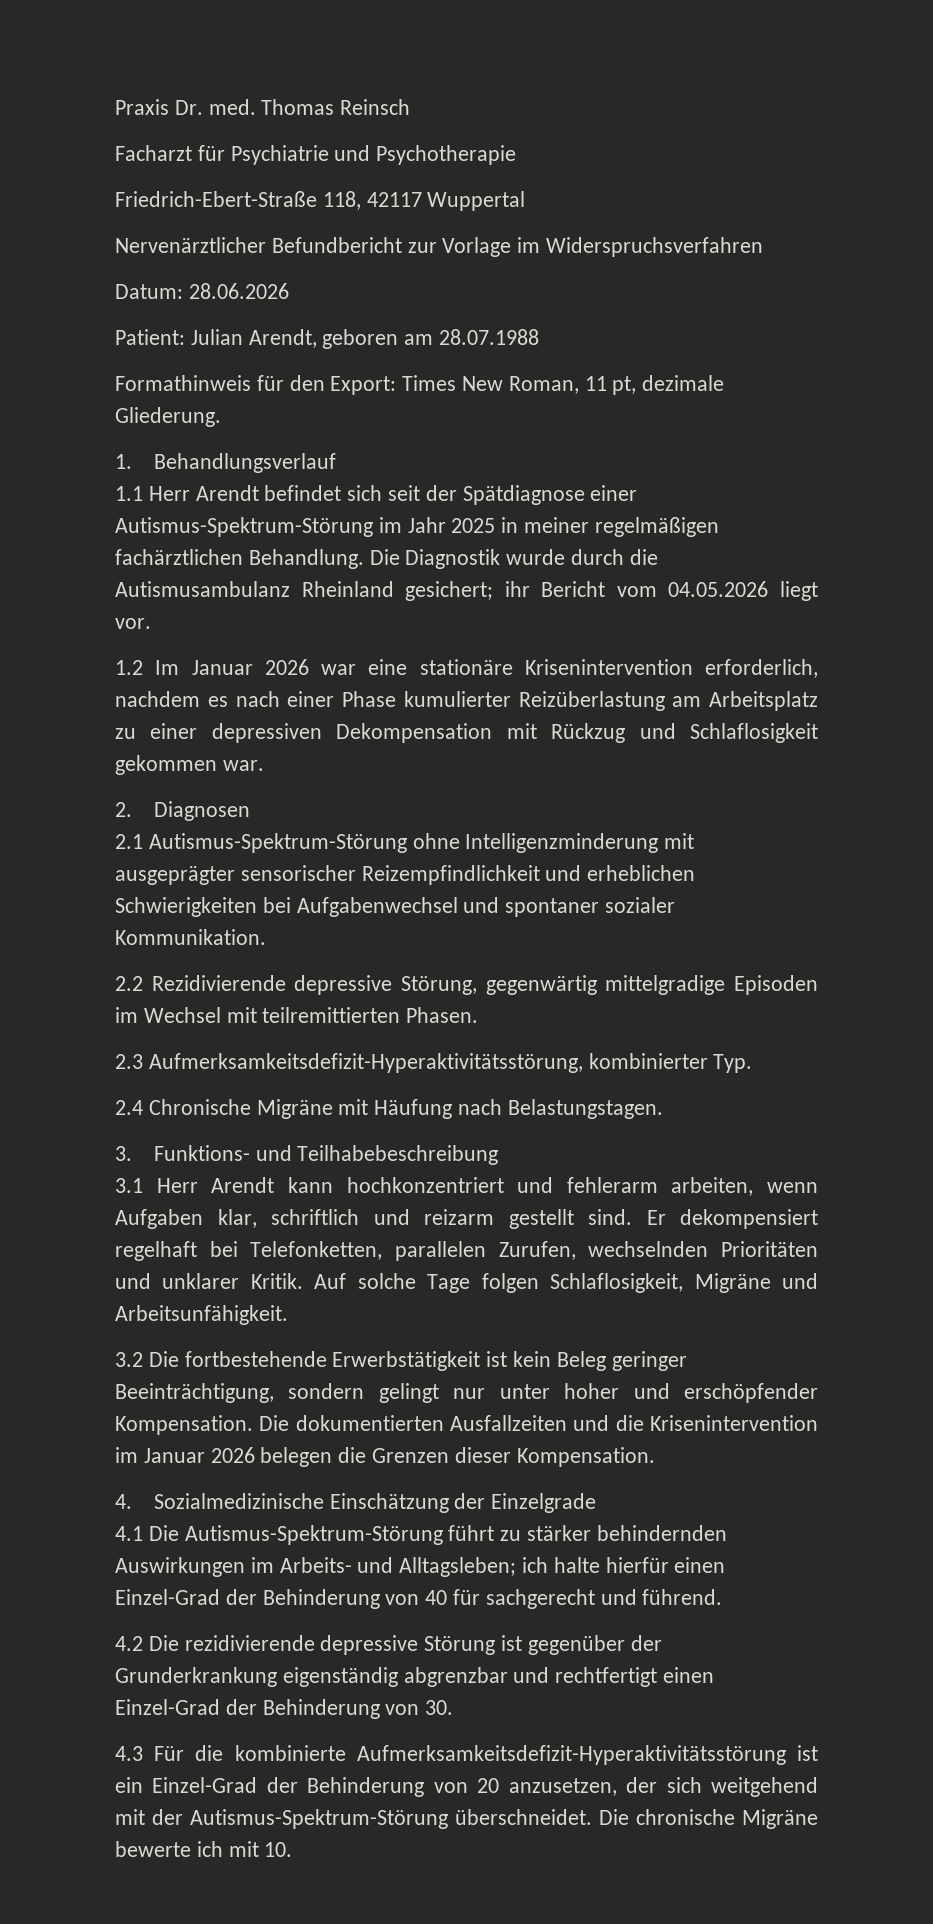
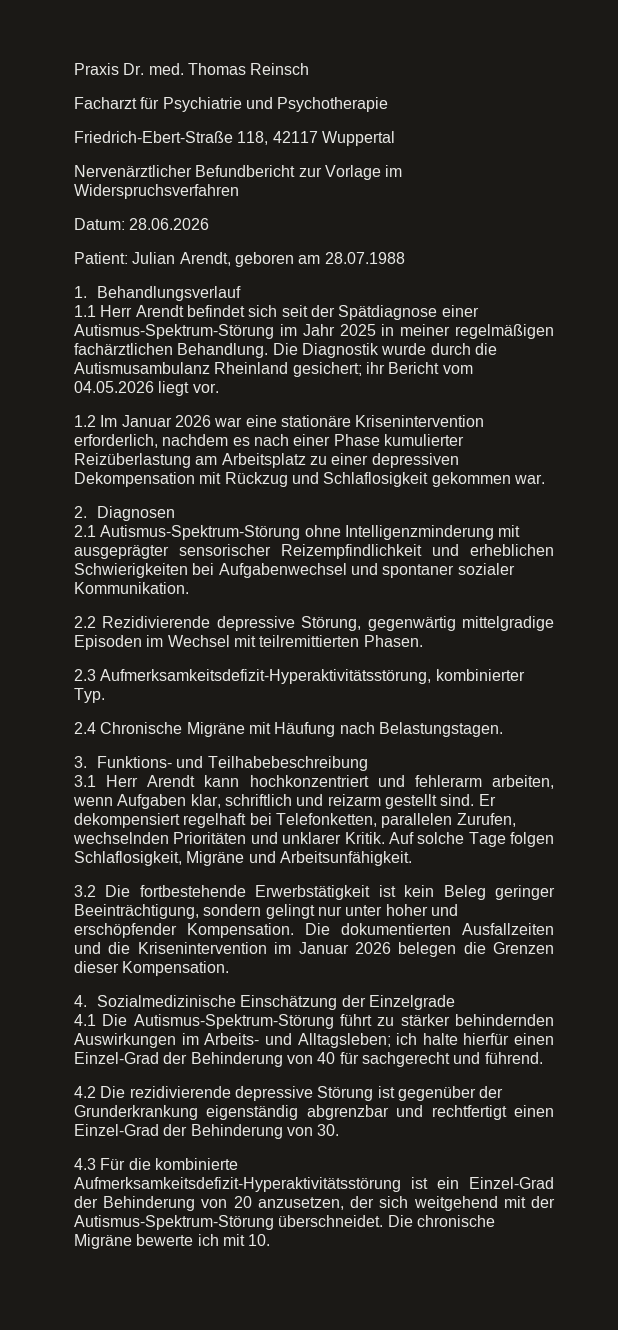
[115,375,725,395] [115,407,221,427] // Formathinweis für den Export: Times New Roman, 11 pt, dezimale Gliederung. -> (405, 258) none

